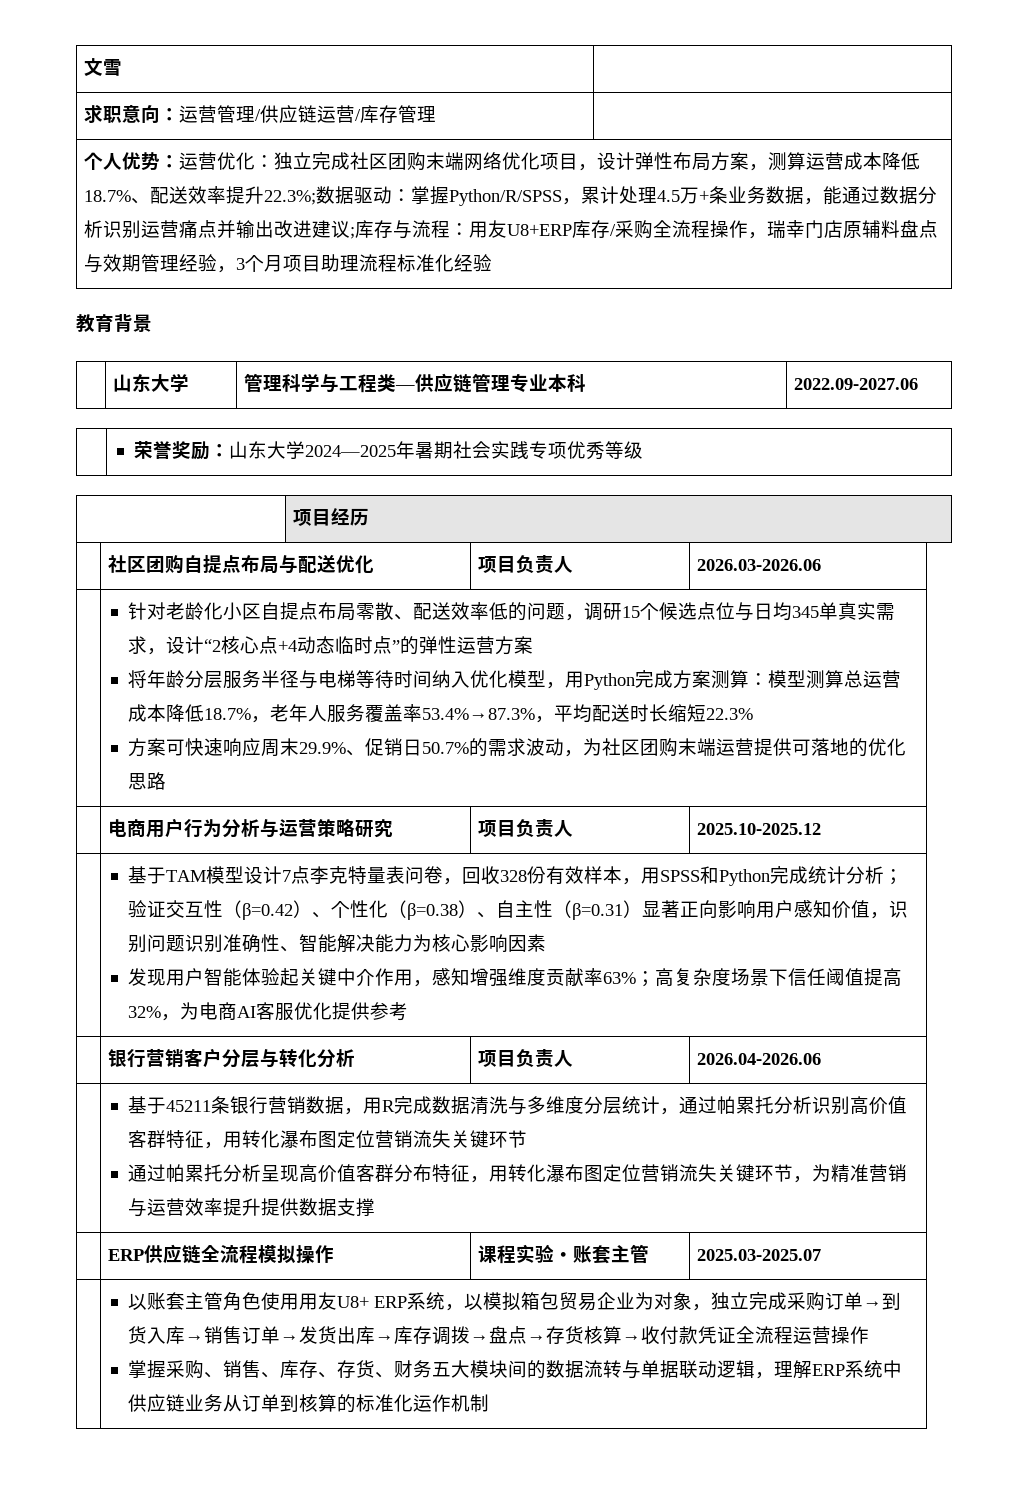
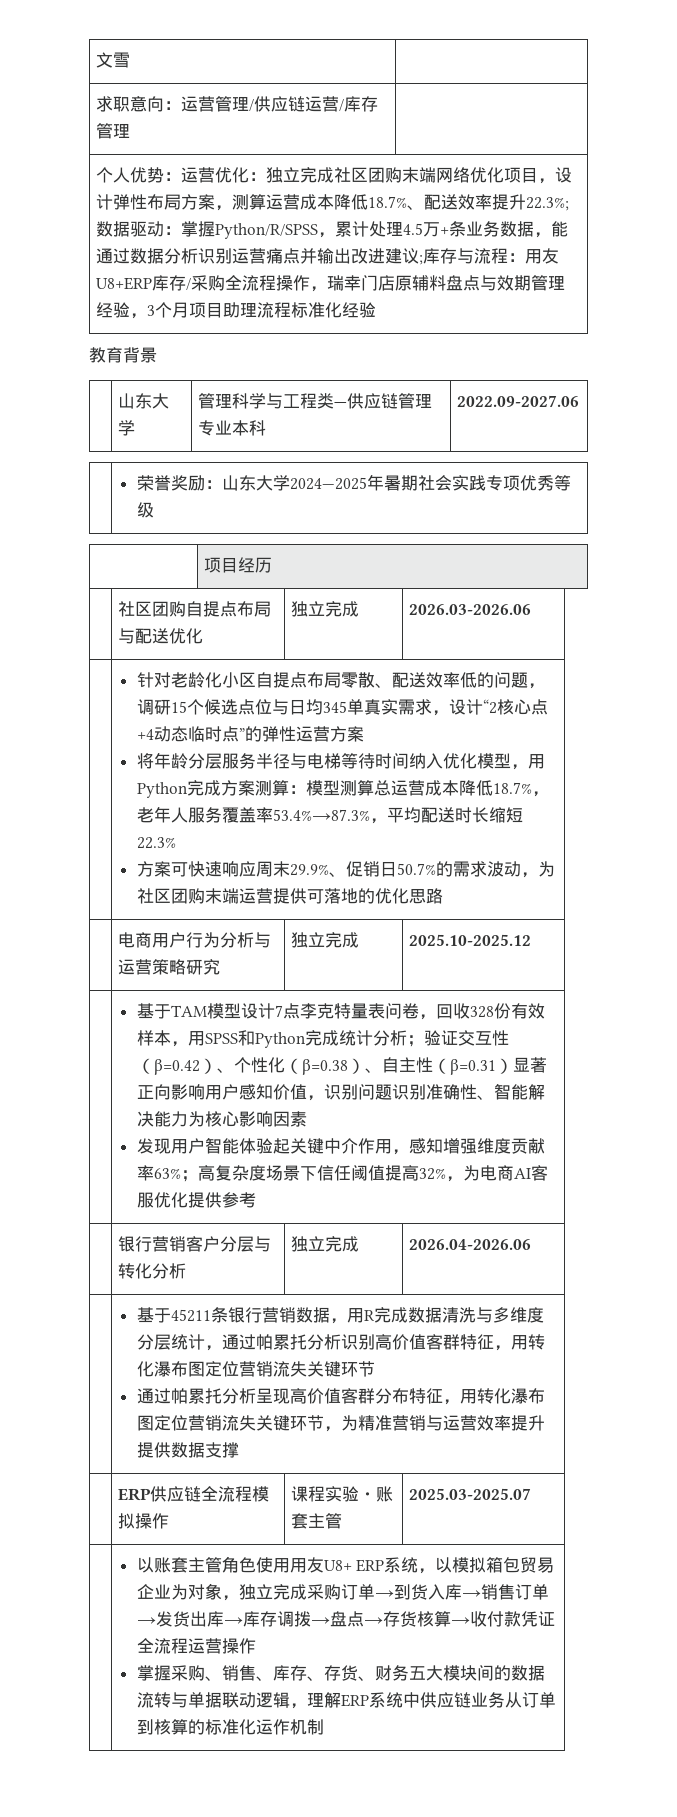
[477,555,573,574] 项目负责人 -> [290,601,359,617] 独立完成
[477,819,573,838] 项目负责人 -> [290,932,359,948] 独立完成
[477,1049,573,1068] 项目负责人 -> [290,1236,359,1252] 独立完成

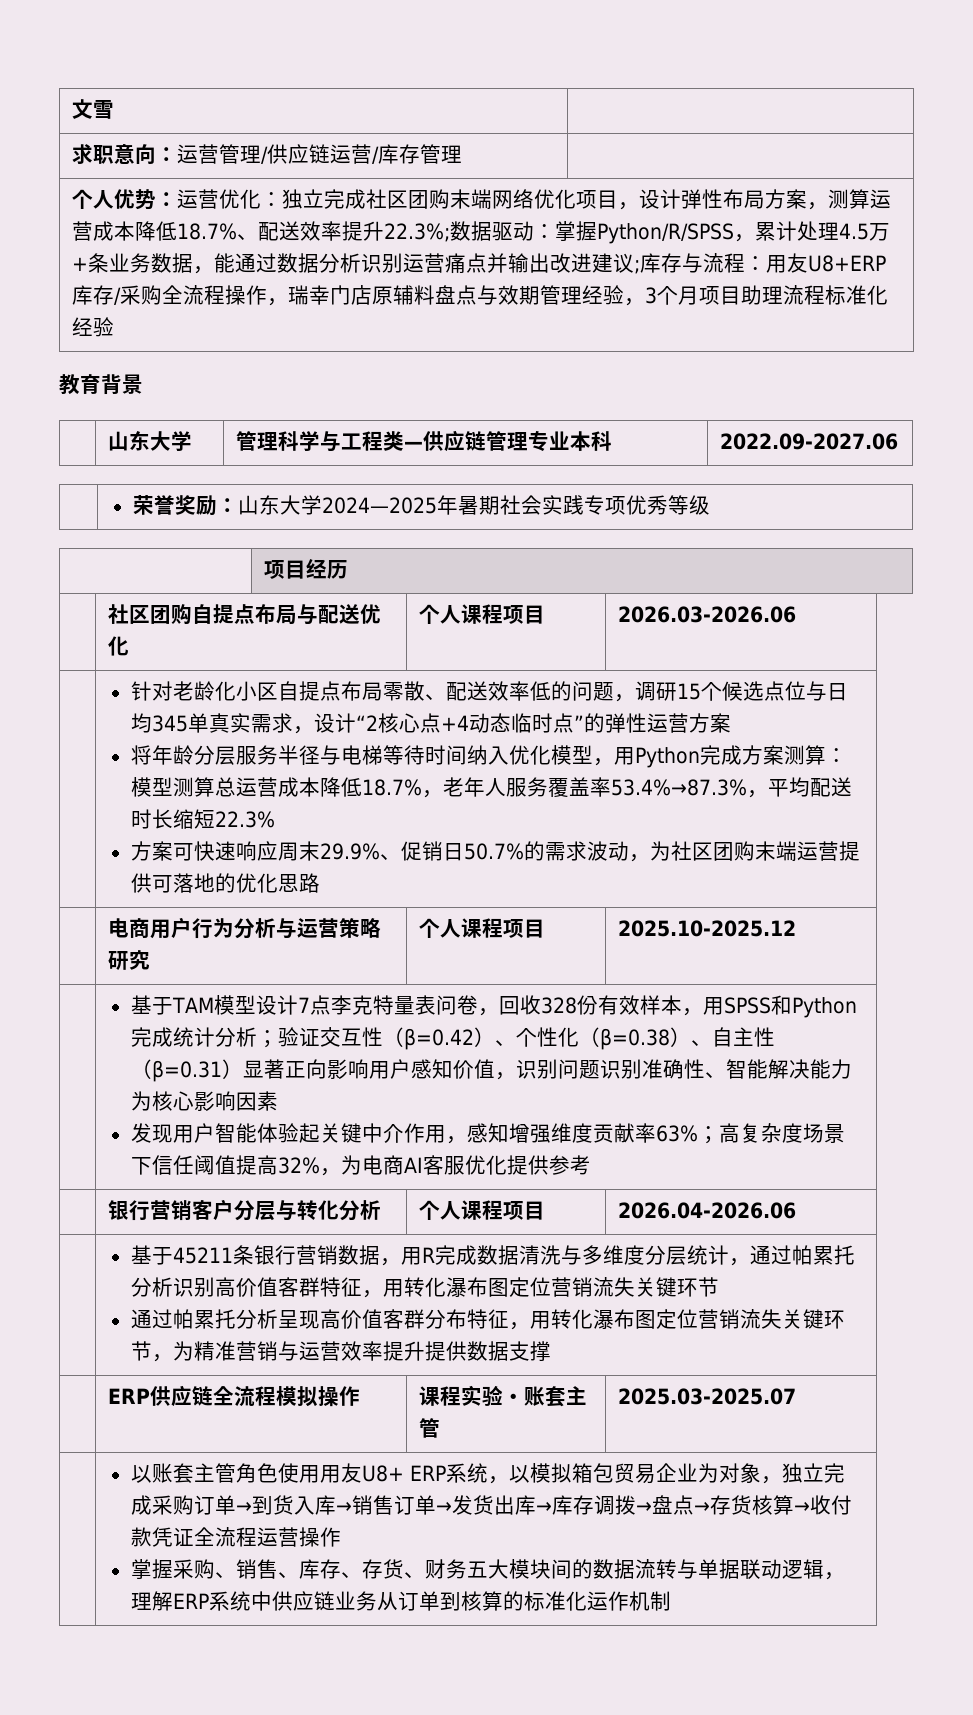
[290,601,359,617] 独立完成 -> [419,604,546,624] 个人课程项目
[290,932,359,948] 独立完成 -> [419,918,546,938] 个人课程项目
[290,1236,359,1252] 独立完成 -> [419,1200,546,1220] 个人课程项目

